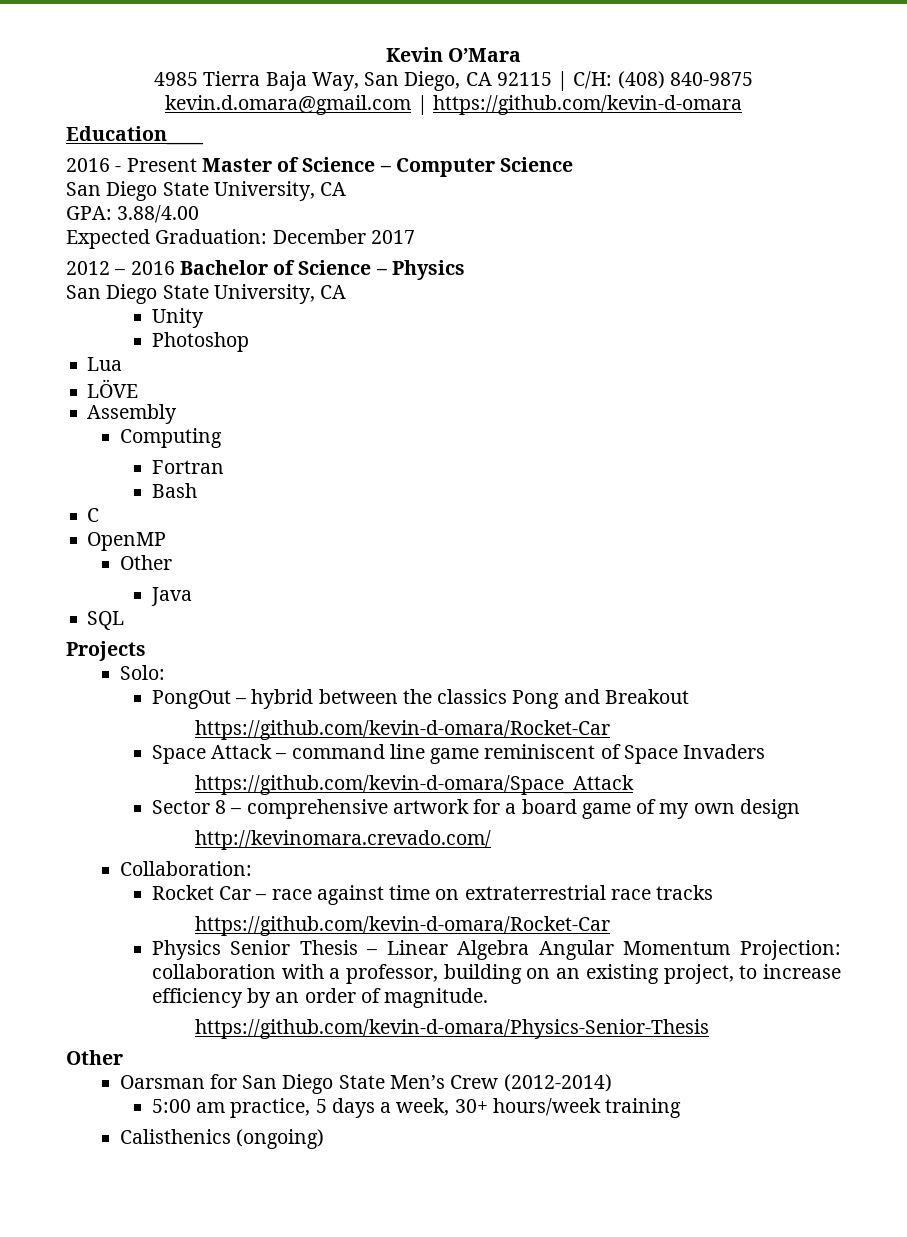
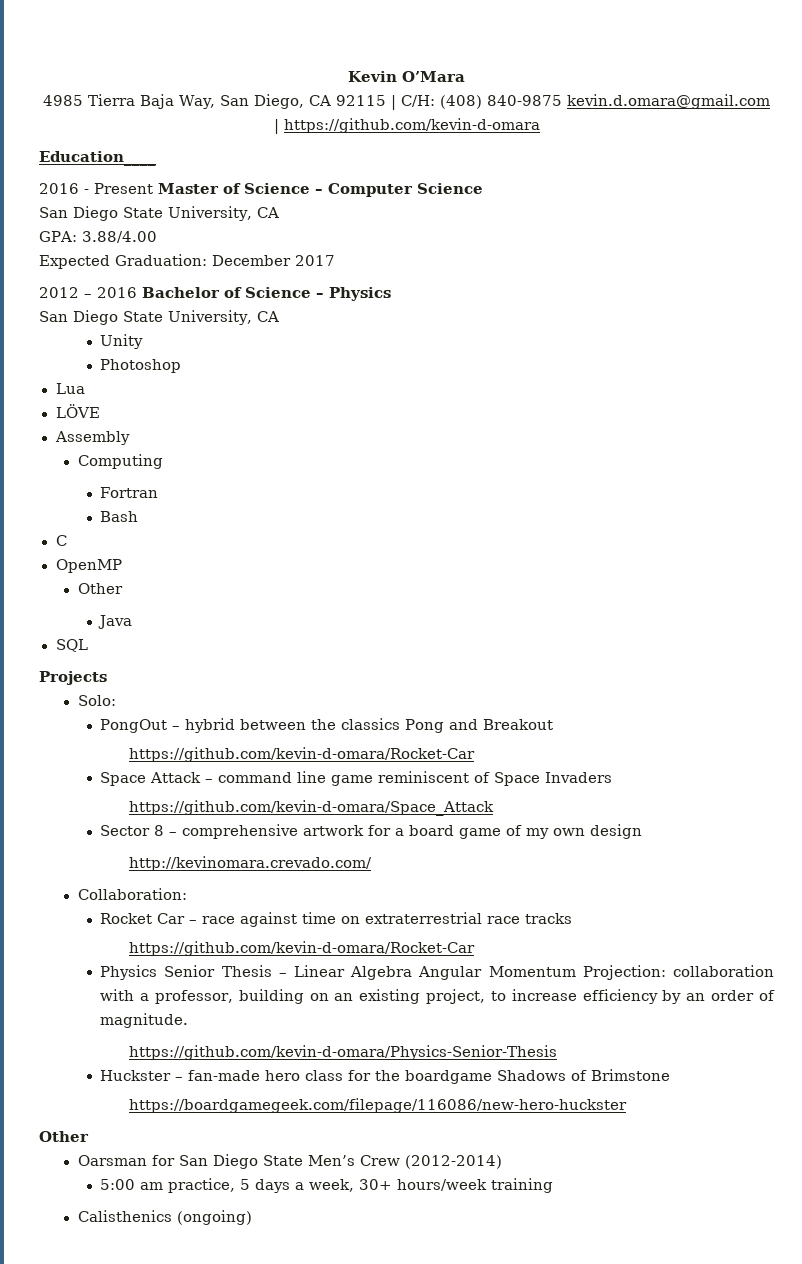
(709, 1029) none -> [100,1069,671,1084] [128,1098,627,1113] // Huckster – fan-made hero class for the boardgame Shadows of Brimstone // https://boardgamegeek.com/filepage/116086/new-hero-huckster

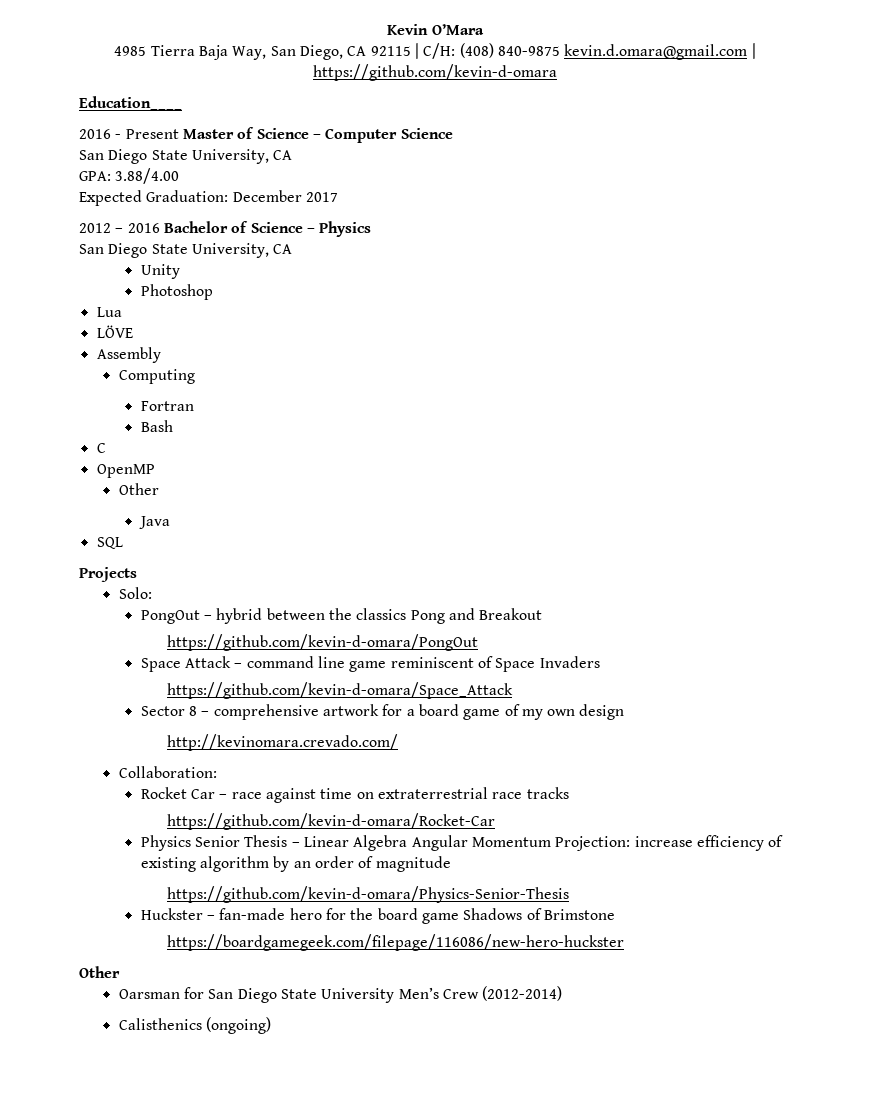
[128,747,475,762] https://github.com/kevin-d-omara/Rocket-Car -> [167,634,479,651] https://github.com/kevin-d-omara/PongOut
[672,965,774,977] [100,989,658,1004] collaboration with a professor, building on an existing project, to increase efficiency -> [634,835,784,851] [140,856,269,872] increase efficiency of existing algorithm
[100,1013,189,1028] magnitude. -> [375,856,451,872] magnitude
[305,1070,344,1081] class -> (322, 914) none
[405,1070,493,1084] boardgame -> [377,908,459,924] board game
(303, 1160) none -> [321,988,395,1003] University
[100,1178,554,1193] // 5:00 am practice, 5 days a week, 30+ hours/week training -> (563, 993) none

